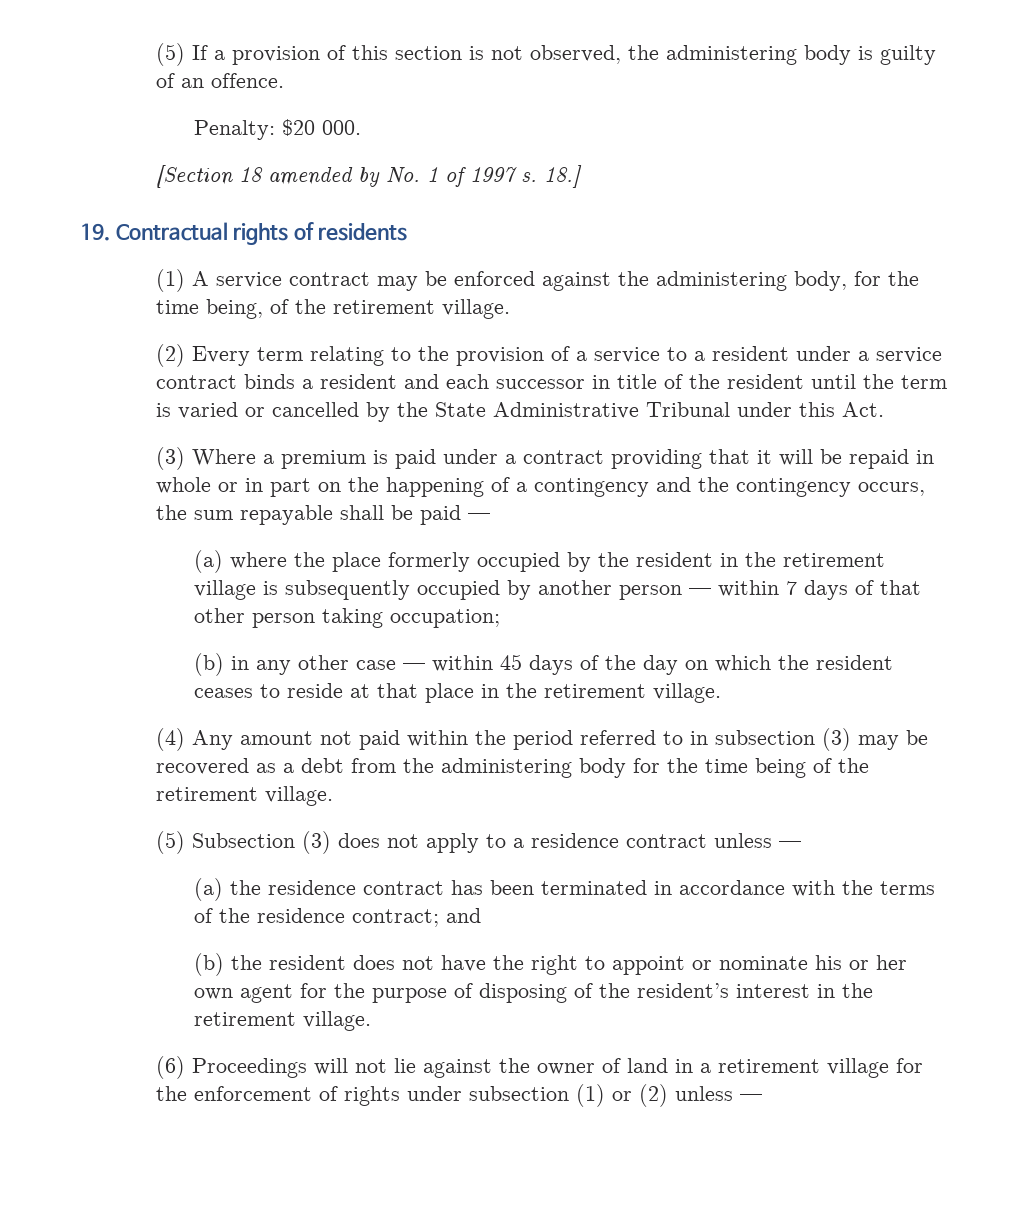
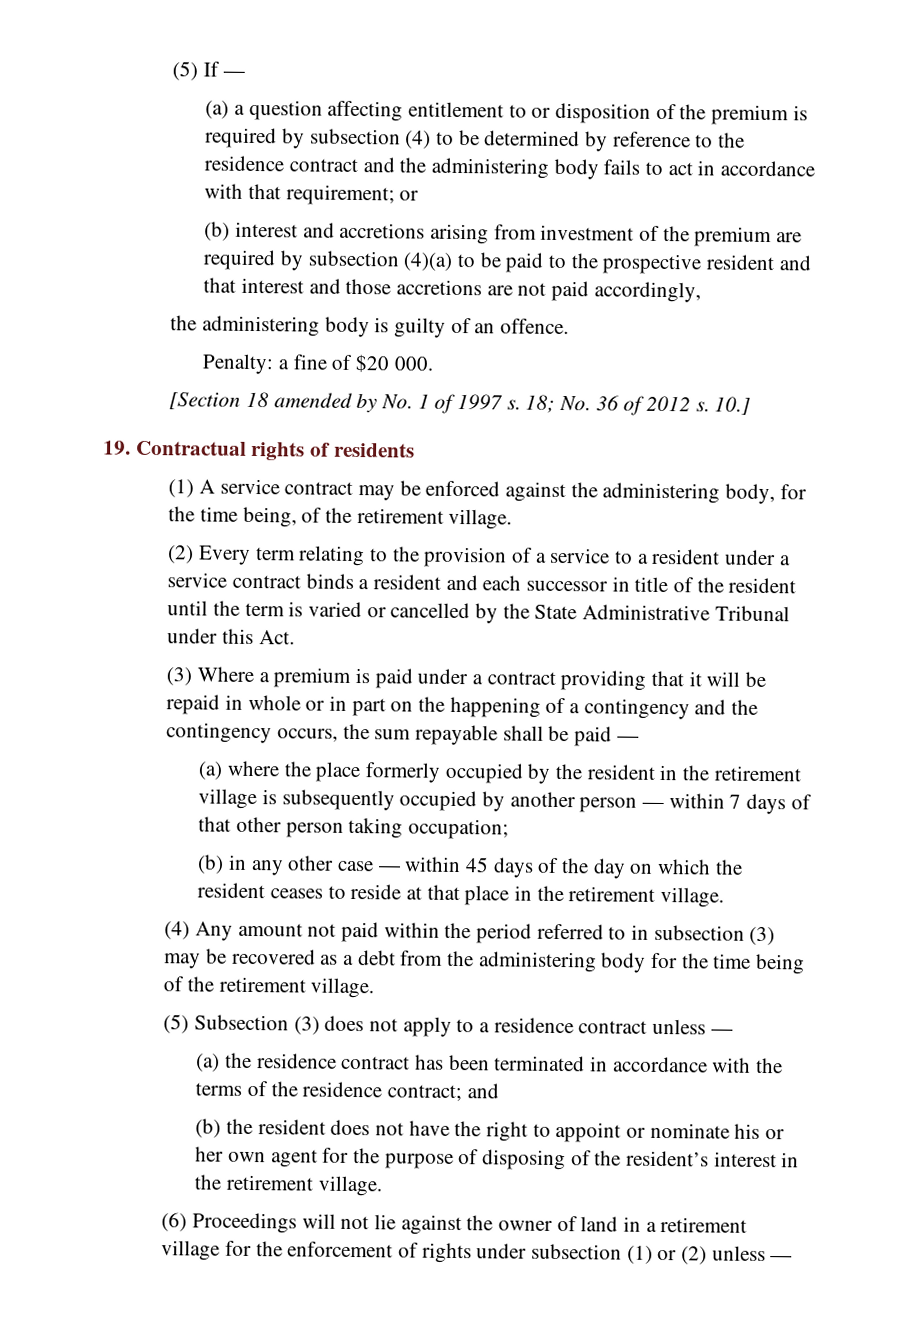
[214,45,622,65] a provision of this section is not observed, -> [222,70,245,77] [205,99,808,126] [205,127,745,152] [204,155,815,180] [204,183,420,206] [204,221,802,248] [203,249,812,275] [203,277,701,303] — // (a) a question affecting entitlement to or disposition of the premium is required by subsection (4) to be determined by reference to the residence contract and the administering body fails to act in accordance with that requirement; or // (b) interest and accretions arising from investment of the premium are required by subsection (4)(a) to be paid to the prospective resident and that interest and those accretions are not paid accordingly, //
(276, 130) none -> [277,354,354,370] a fine of
[544,165,583,188] 18.] -> [525,394,752,416] 18; No. 36 of 2012 s. 10.]

